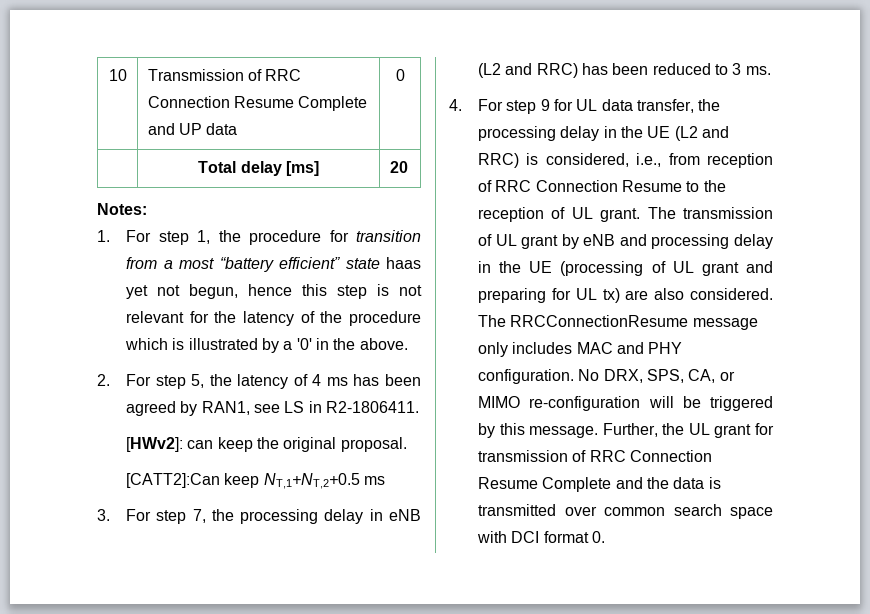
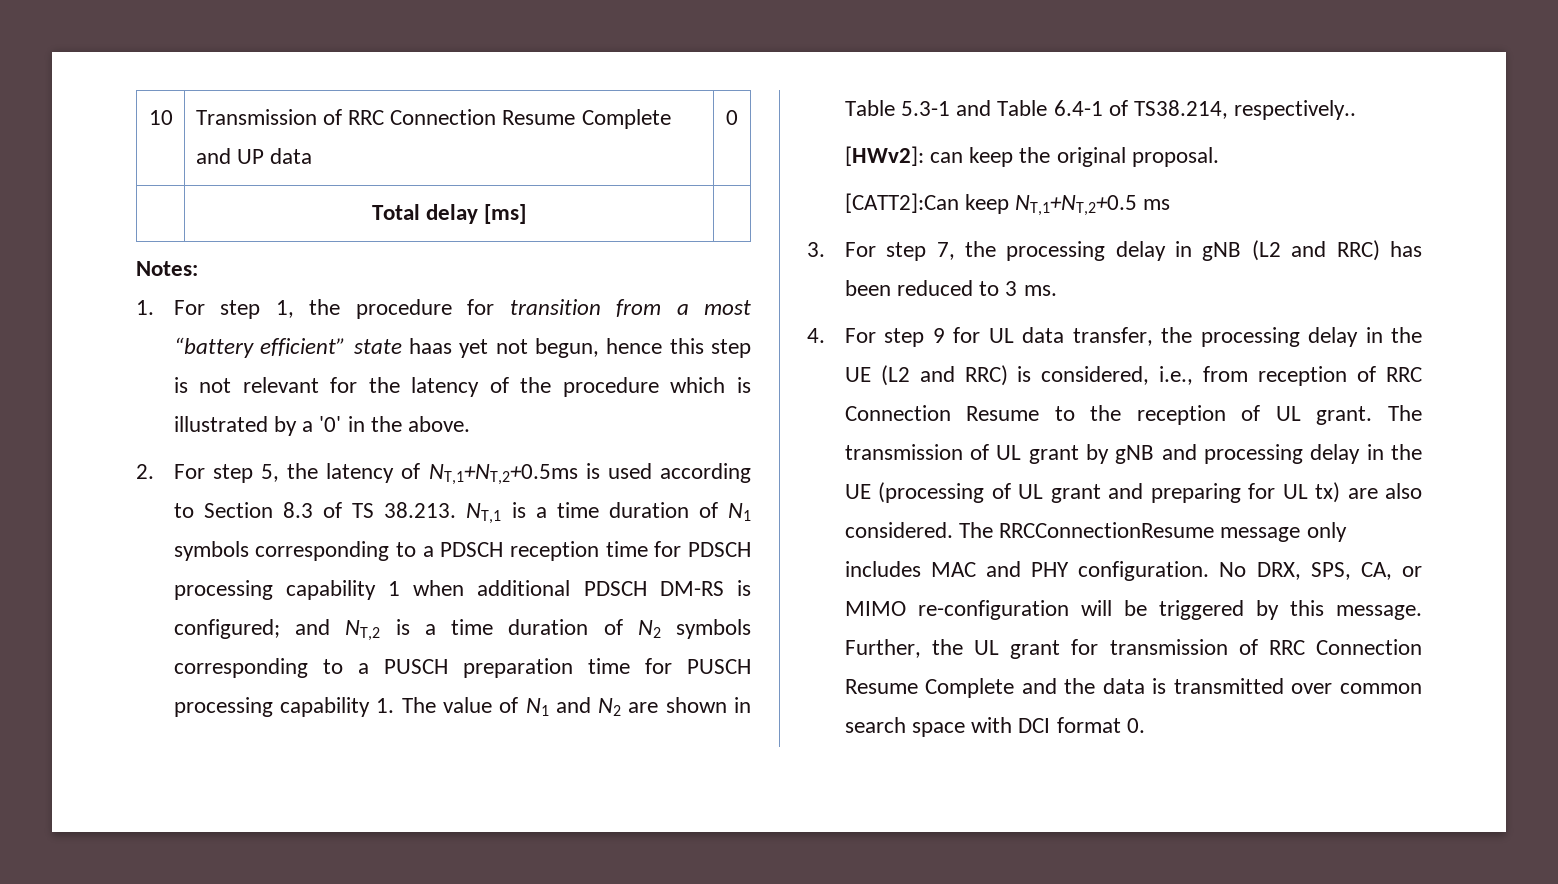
[389,161,408,173] 20 -> (527, 214) none
[312,374,421,386] [126,401,419,416] 4 ms has been agreed by RAN1, see LS in R2-1806411. -> [428,463,752,485] [173,502,752,524] [173,541,751,561] [173,580,751,600] [173,619,751,641] [173,658,752,678] [173,697,751,717] [844,100,1357,120] NT,1+NT,2+0.5ms is used according to Section 8.3 of TS 38.213. NT,1 is a time duration of N1 symbols corresponding to a PDSCH reception time for PDSCH processing capability 1 when additional PDSCH DM-RS is configured; and NT,2 is a time duration of N2 symbols corresponding to a PUSCH preparation time for PUSCH processing capability 1. The value of N1 and N2 are shown in Table 5.3-1 and Table 6.4-1 of TS38.214, respectively..
[389,509,421,521] eNB -> [1202,242,1242,261] gNB
[583,234,616,246] eNB -> [1115,445,1155,464] gNB

